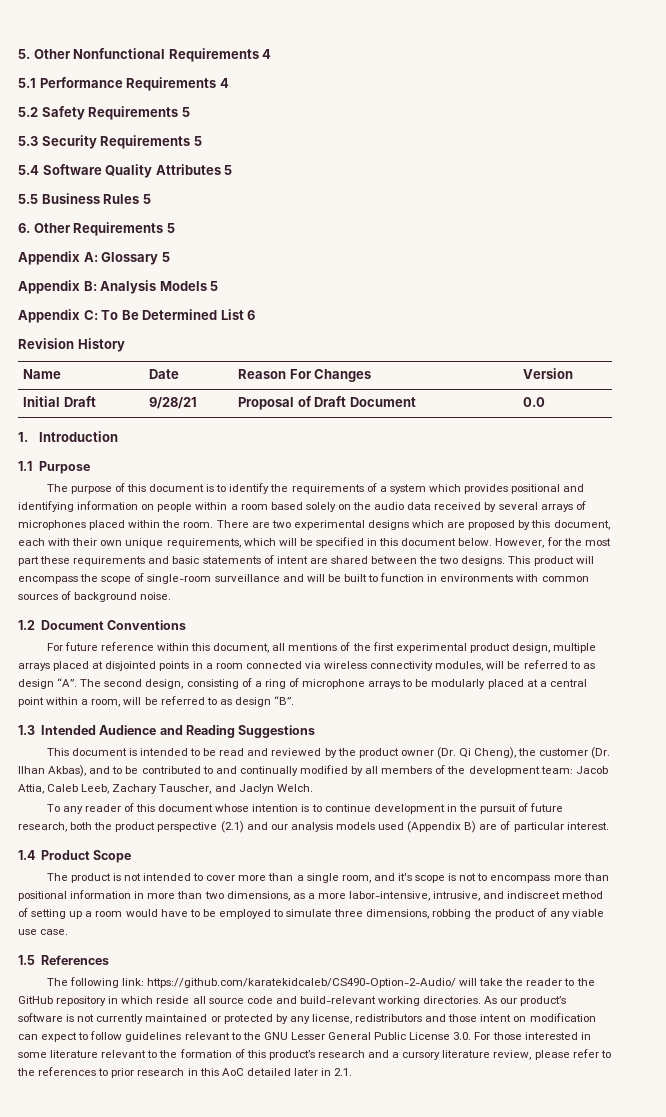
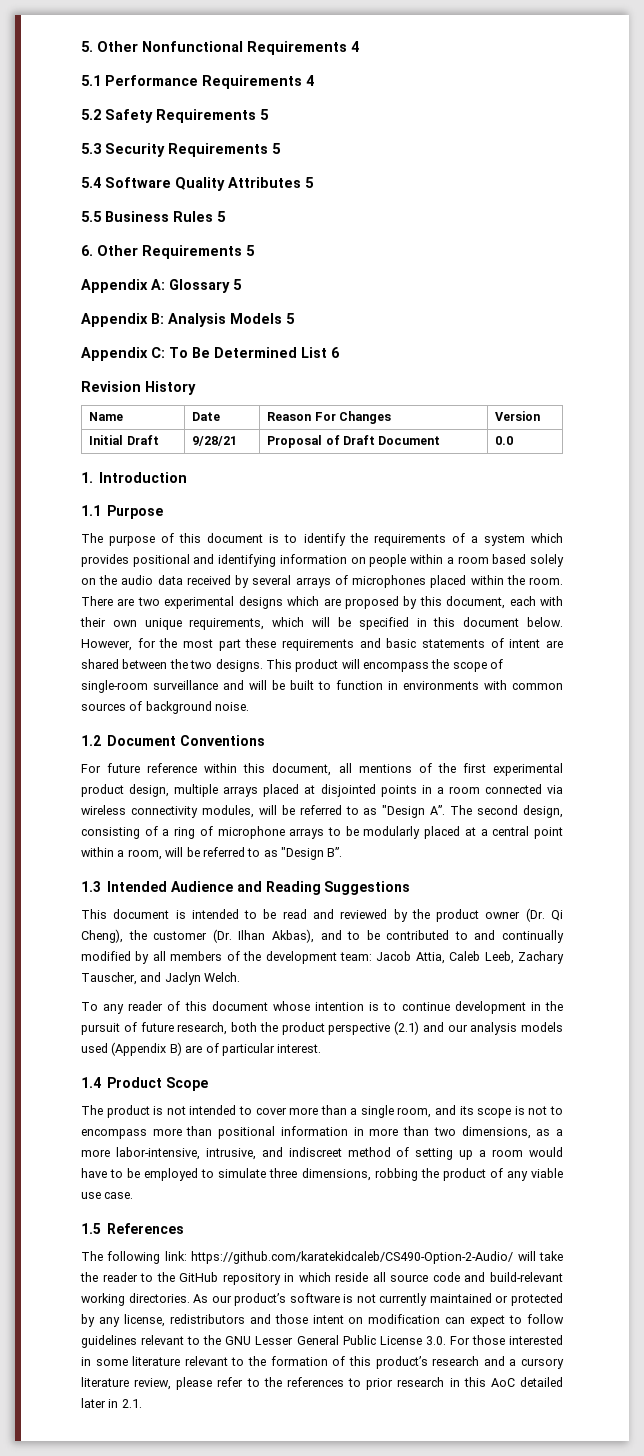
[18,678,78,689] design “A”. -> [382,805,446,818] "Design A”.
[234,696,295,707] design “B”. -> [281,847,343,860] "Design B”.
[397,873,412,881] it's -> [459,1106,474,1115] its

